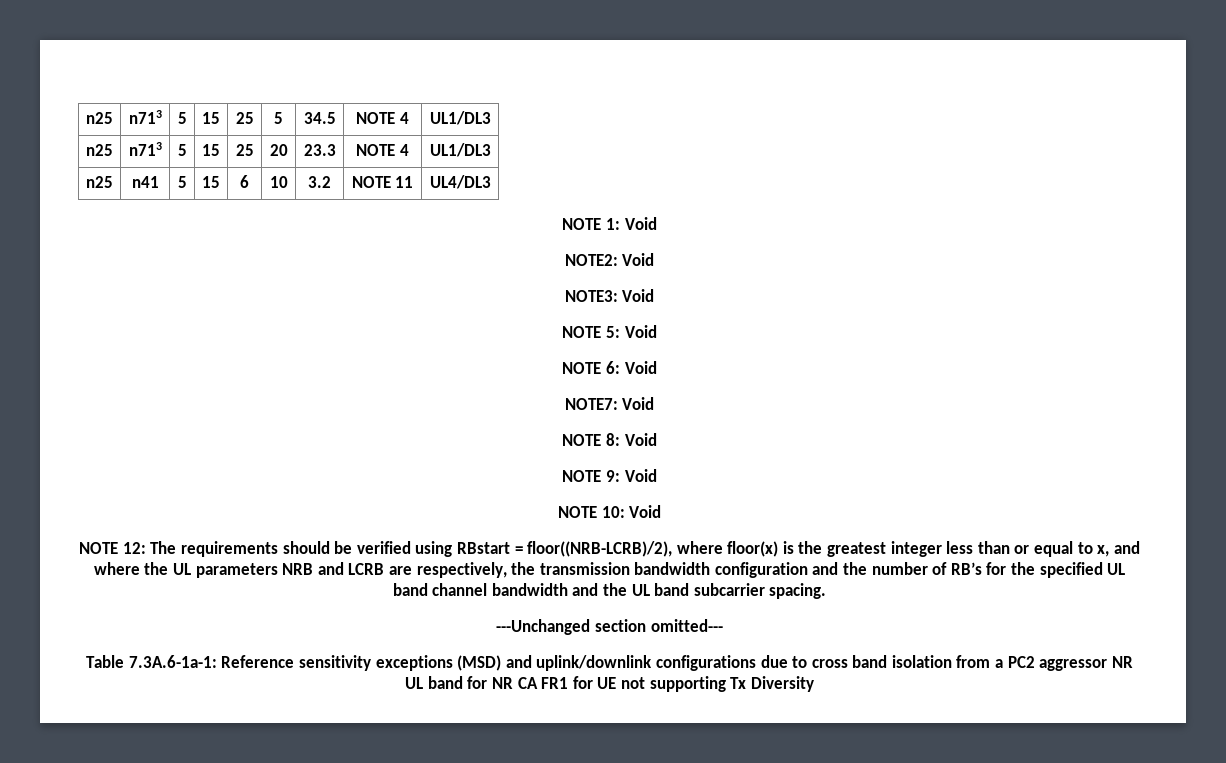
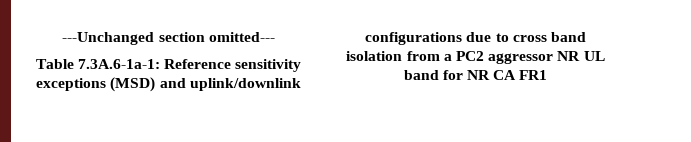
[86,112,113,124] [128,110,162,124] [177,112,187,124] [202,112,220,124] [235,112,254,124] [274,112,283,124] [303,112,336,124] [356,112,409,124] [429,111,491,125] [86,144,113,156] [128,142,162,156] [177,144,187,156] [202,144,220,156] [235,144,254,156] [269,144,288,156] [303,144,336,156] [356,144,409,156] [429,143,491,157] [86,176,113,188] [131,176,159,188] [177,176,187,188] [202,176,220,188] [240,175,249,188] [269,176,288,188] [308,176,331,188] [351,176,414,188] [429,175,491,189] [562,217,657,230] [564,253,655,266] [564,289,655,302] [562,325,657,338] [562,361,657,374] [564,397,655,410] [562,433,657,446] [562,469,657,482] [557,505,662,518] [79,541,1140,557] [93,562,1126,578] [392,583,827,599] n25 | n713 | 5 | 15 | 25 | 5 | 34.5 | NOTE 4 | UL1/DL3 // n25 | n713 | 5 | 15 | 25 | 20 | 23.3 | NOTE 4 | UL1/DL3 // n25 | n41 | 5 | 15 | 6 | 10 | 3.2 | NOTE 11 | UL4/DL3 // NOTE 1: Void // NOTE2: Void // NOTE3: Void // NOTE 5: Void // NOTE 6: Void // NOTE7: Void // NOTE 8: Void // NOTE 9: Void // NOTE 10: Void // NOTE 12: The requirements should be verified using RBstart = floor((NRB-LCRB)/2), where floor(x) is the greatest integer less than or equal to x, and where the UL parameters NRB and LCRB are respectively, the transmission bandwidth configuration and the number of RB’s for the specified UL band channel bandwidth and the UL band subcarrier spacing. // -> (62, 38) none
[572,676,814,692] for UE not supporting Tx Diversity -> (548, 75) none

